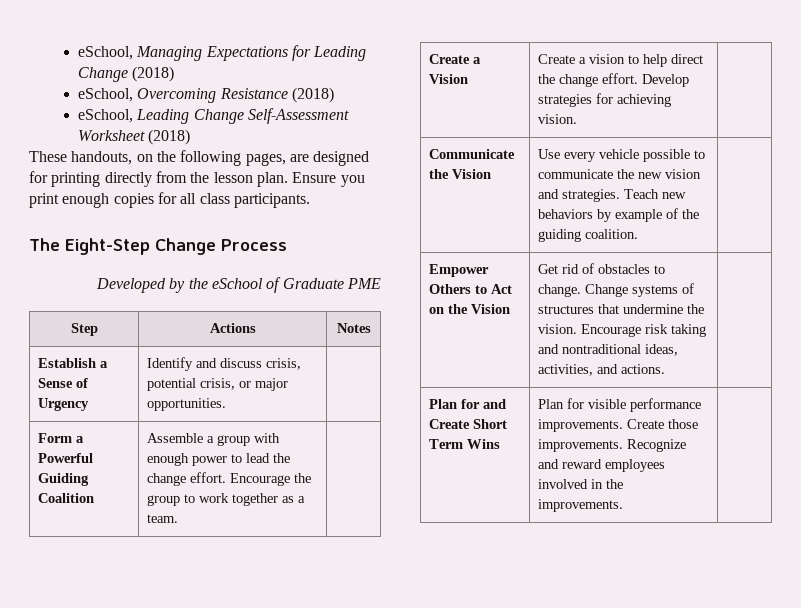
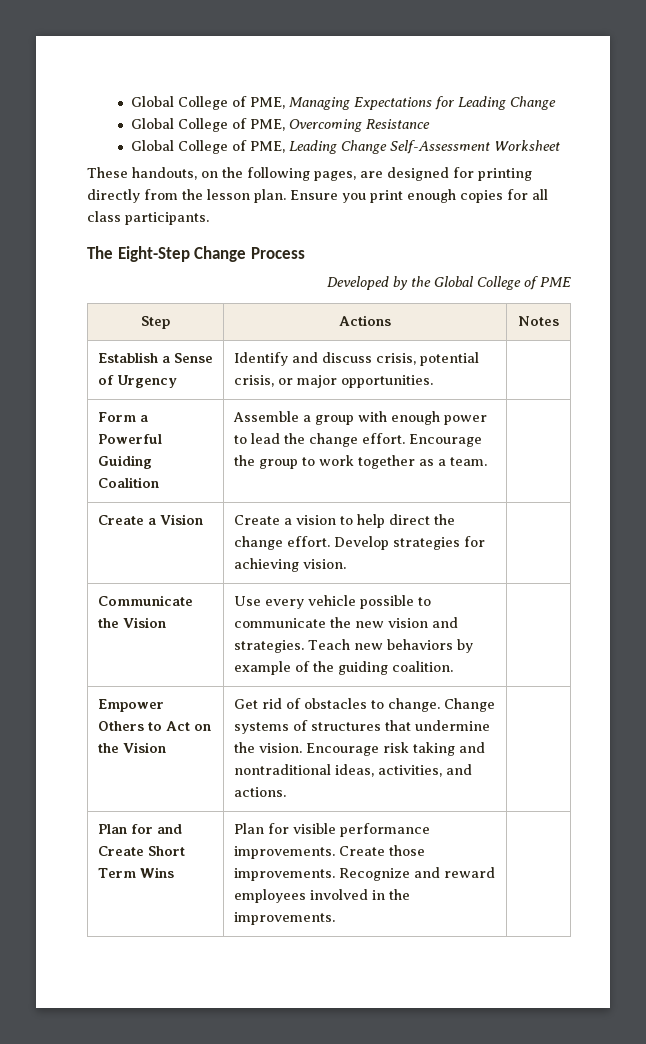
[78,46,134,60] eSchool, -> [130,96,285,110] Global College of PME,
[132,66,175,82] [78,87,335,103] [78,109,134,123] (2018) // eSchool, Overcoming Resistance (2018) // eSchool, -> [130,118,430,132] [130,140,285,154] // Global College of PME, Overcoming Resistance // Global College of PME,
[148,129,191,145] (2018) -> (560, 145) none
[212,277,344,293] eSchool of Graduate -> [434,276,538,290] Global College of

